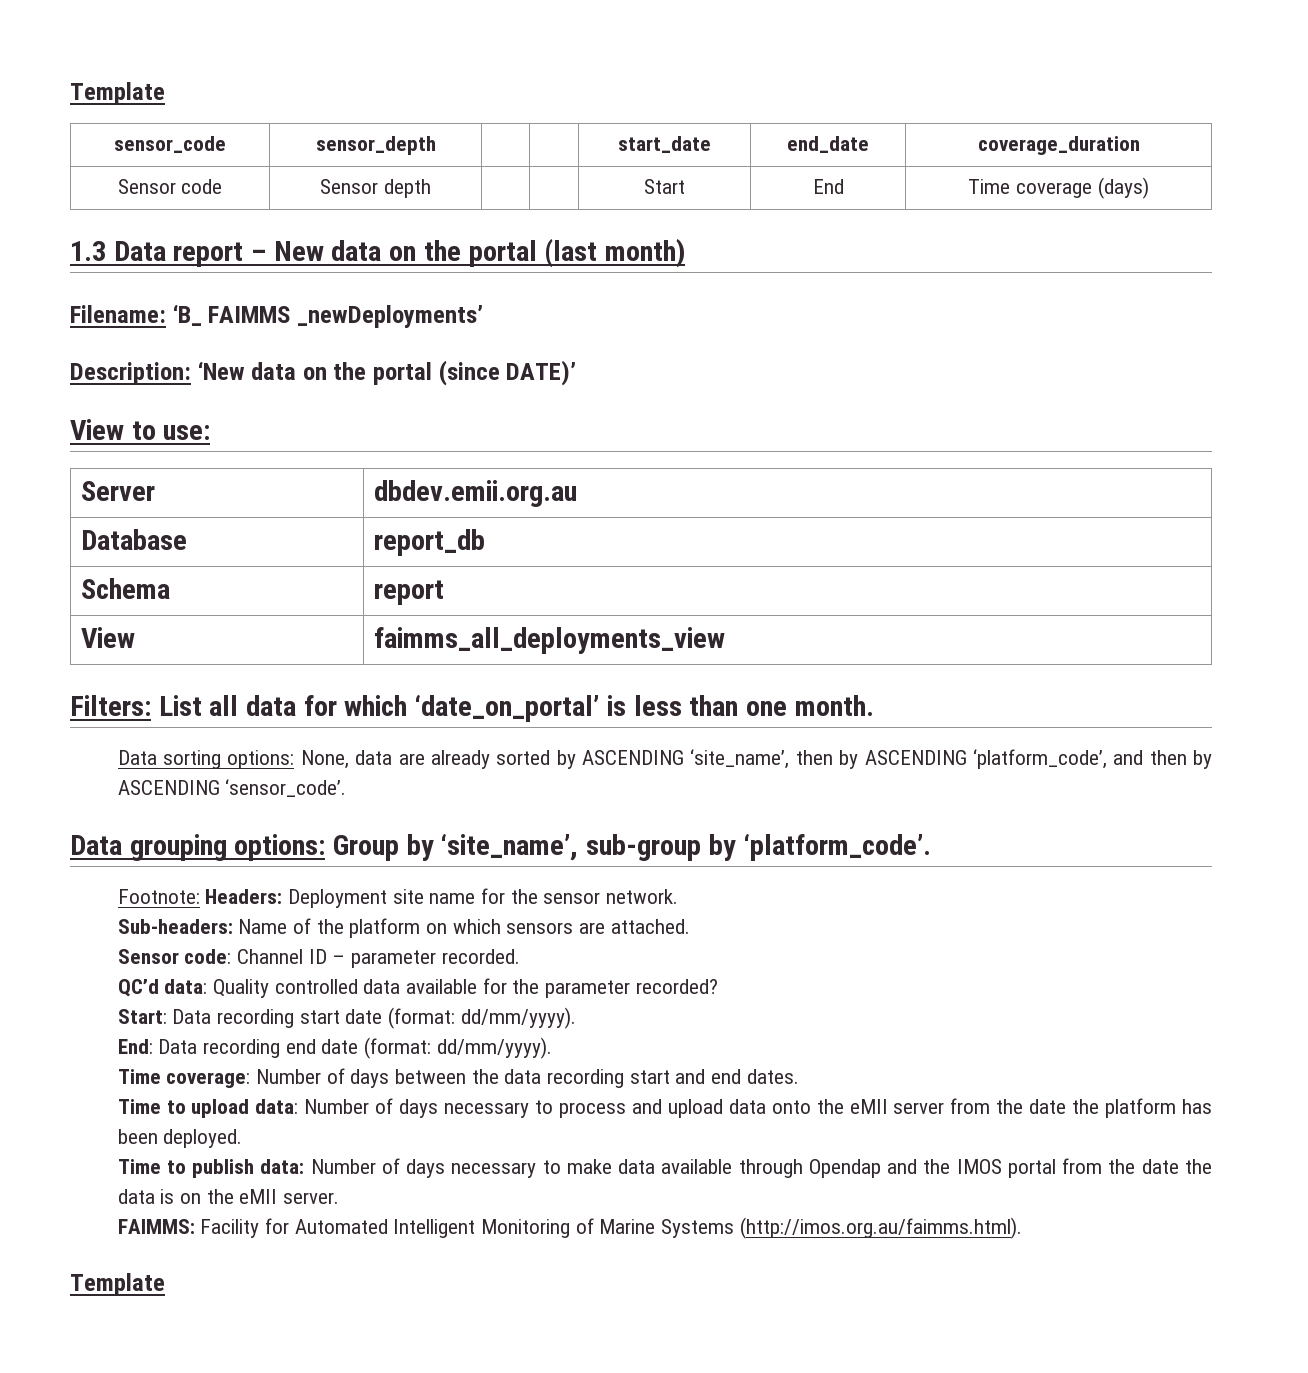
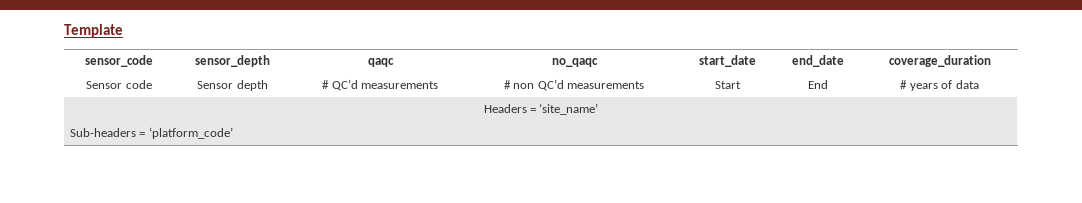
(436, 145) | -> [367,58,394,67] [551,58,598,67] qaqc | no_qaqc
[643,179,685,194] [812,179,844,194] [968,177,1149,199] [70,239,685,268] [70,304,483,328] [70,360,577,386] [70,419,211,440] [81,481,156,501] [374,480,578,507] [81,529,188,550] [374,529,486,556] [81,578,171,599] [374,580,445,605] [81,627,136,648] [374,627,726,654] [70,694,874,722] [117,749,1212,769] [117,779,347,797] [70,833,931,861] [117,888,678,908] [117,918,690,938] [117,949,520,968] [117,978,718,998] [117,1007,576,1029] [117,1037,552,1059] [117,1068,799,1088] [117,1098,1213,1118] [117,1129,243,1148] [117,1158,1212,1178] [117,1189,339,1204] [117,1217,1022,1239] [70,1273,165,1296] | | Start | End | Time coverage (days) // 1.3 Data report – New data on the portal (last month) // Filename: ‘B_ FAIMMS _newDeployments’ // Description: ‘New data on the portal (since DATE)’ // View to use: // Server | dbdev.emii.org.au // Database | report_db // Schema | report // View | faimms_all_deployments_view // Filters: List all data for which ‘date_on_portal’ is less than one month. // Data sorting options: None, data are already sorted by ASCENDING ‘site_name’, then by ASCENDING ‘platform_code’, and then by ASCENDING ‘sensor_code’. // Data grouping options: Group by ‘site_name’, sub-group by ‘platform_code’. // Footnote: Headers: Deployment site name for the sensor network. // Sub-headers: Name of the platform on which sensors are attached. // Sensor code: Channel ID – parameter recorded. // QC’d data: Quality controlled data available for the parameter recorded? // Start: Data recording start date (format: dd/mm/yyyy). // End: Data recording end date (format: dd/mm/yyyy). // Time coverage: Number of days between the data recording start and end dates. // Time to upload data: Number of days necessary to process and upload data onto the eMII server from the date the platform has been deployed. // Time to publish data: Number of days necessary to make data available through Opendap and the IMOS portal from the date the data is on the eMII server. // FAIMMS: Facility for Automated Intelligent Monitoring of Marine Systems (http://imos.org.au/faimms.html). // Template -> [322,79,438,91] [503,79,645,91] [714,81,741,89] [808,80,828,89] [900,80,979,91] [483,103,599,115] [69,127,233,139] # QC’d measurements | # non QC’d measurements | Start | End | # years of data // Headers = ‘site_name’ // Sub-headers = ‘platform_code’

